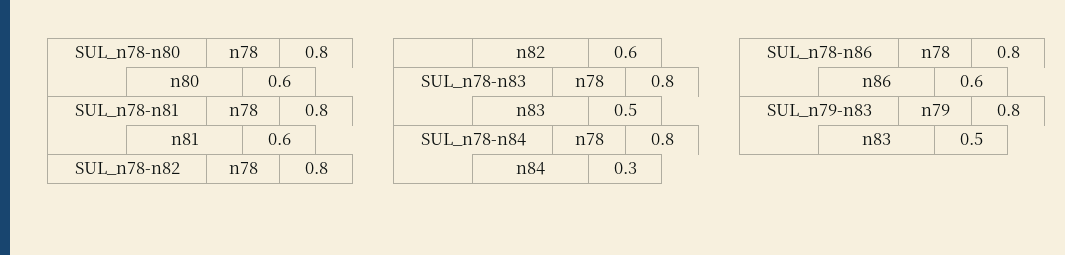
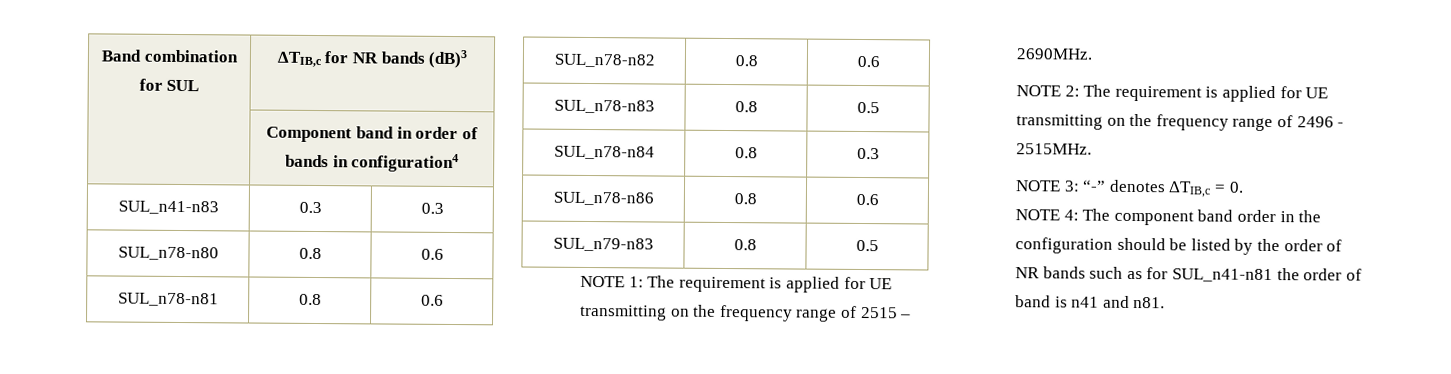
(74, 52) none -> [101,49,238,63] [138,78,200,92] [276,49,468,69] [266,126,478,143] [284,153,460,173] [117,200,219,215] [298,201,322,214] [420,202,444,214] Band combination for SUL | ΔTIB,c for NR bands (dB)3 // | Component band in order of bands in configuration4 // SUL_n41-n83 | 0.3 | 0.3 //
[228,46,258,58] [304,46,328,58] [170,75,199,87] | n78 | 0.8 // | n80 -> [298,247,322,260] | 0.8
[228,104,258,116] [304,104,328,116] [170,133,199,145] | n78 | 0.8 // | n81 -> [298,293,322,306] | 0.8
[228,162,258,174] [304,162,328,174] [516,46,545,58] | n78 | 0.8 // | n82 -> [734,55,758,67] | 0.8
[574,75,604,87] [650,75,674,87] [516,104,545,116] | n78 | 0.8 // | n83 -> [734,101,758,113] | 0.8
[574,133,604,145] [650,133,674,145] [516,162,545,175] | n78 | 0.8 // | n84 -> [734,147,758,159] | 0.8
[920,46,950,58] [996,46,1020,58] [862,75,891,87] | n78 | 0.8 // | n86 -> [733,193,757,205] | 0.8
[920,104,950,116] [996,104,1020,116] [862,133,891,145] [959,132,983,145] | n79 | 0.8 // | n83 | 0.5 -> [733,239,757,251] [855,239,879,252] [579,275,893,293] [579,304,912,322] [1015,48,1093,60] [1015,84,1329,103] [1015,113,1345,132] [1015,143,1092,155] [1014,179,1244,198] [1014,208,1322,226] [1014,237,1343,255] [1014,266,1362,283] [1014,295,1166,309] | 0.8 | 0.5 // NOTE 1: The requirement is applied for UE transmitting on the frequency range of 2515 – 2690MHz. // NOTE 2: The requirement is applied for UE transmitting on the frequency range of 2496 - 2515MHz. // NOTE 3: “-” denotes ΔTIB,c = 0. // NOTE 4: The component band order in the configuration should be listed by the order of NR bands such as for SUL_n41-n81 the order of band is n41 and n81.

